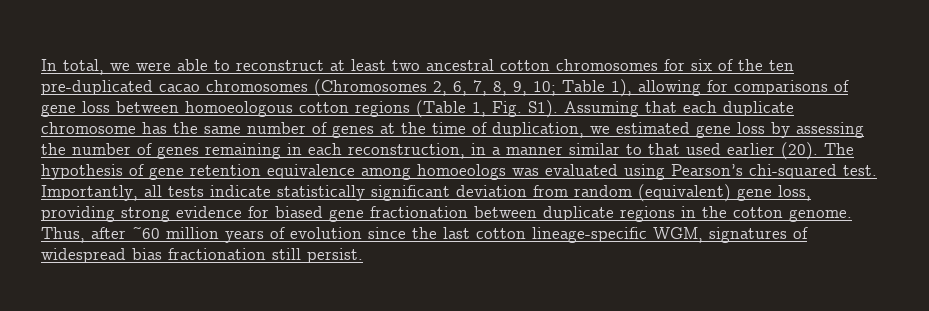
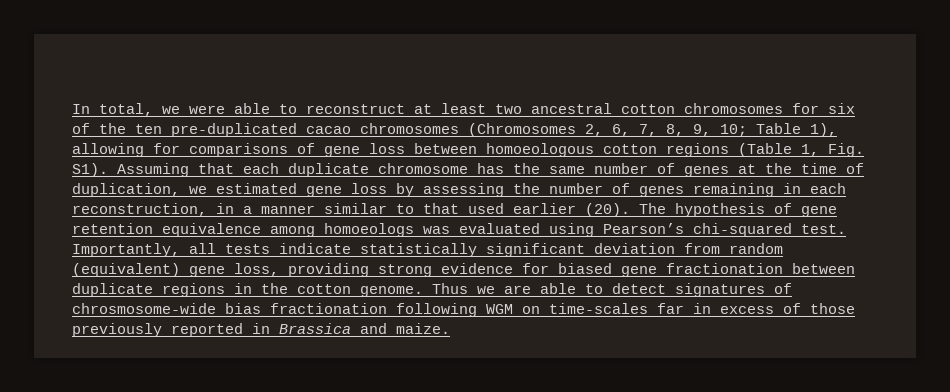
[41,226,703,243] Thus, after ~60 million years of evolution since the last cotton lineage-specific WGM, -> [432,283,666,294] Thus we are able to detect
[41,248,126,263] widespread -> [72,303,216,314] chrosmosome-wide
[272,248,363,263] still persist. -> [396,303,855,317] [72,323,450,337] following WGM on time-scales far in excess of those previously reported in Brassica and maize.

